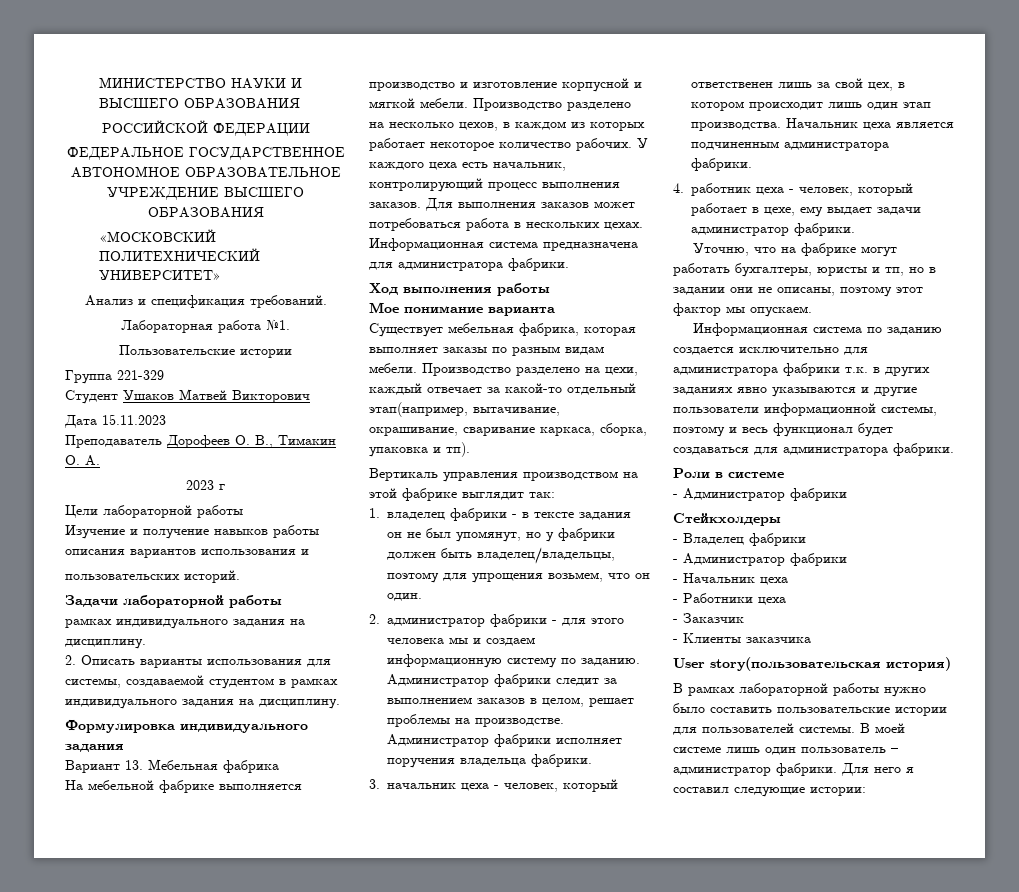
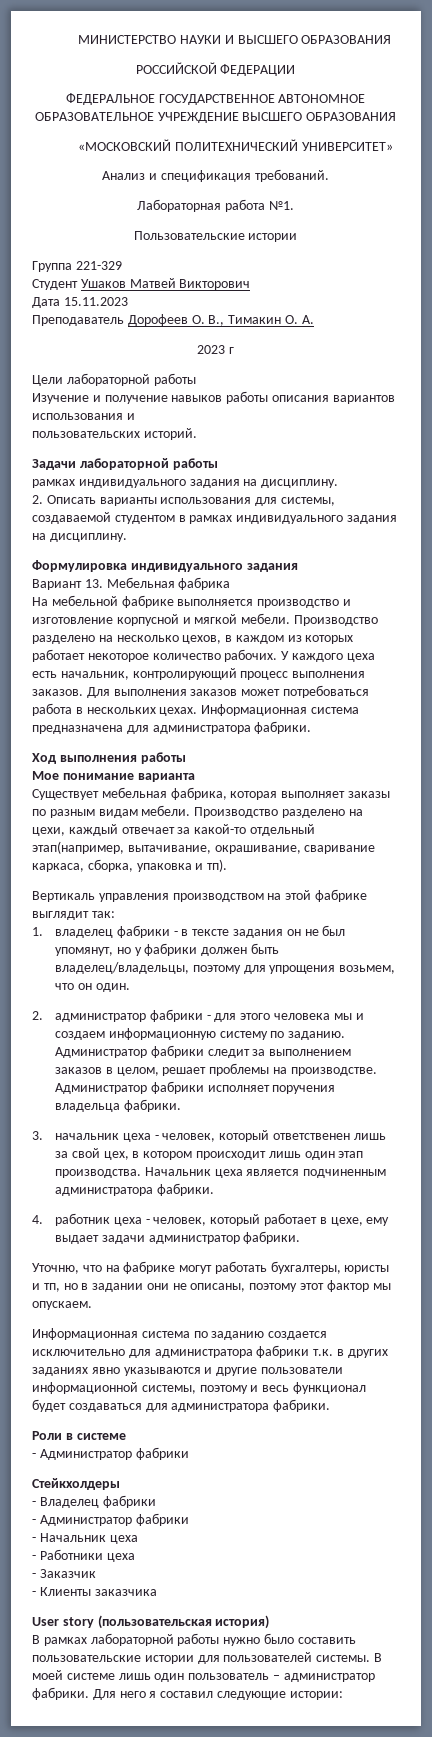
[710,657,881,671] story(пользовательская -> [62,1615,212,1629] story (пользовательская

